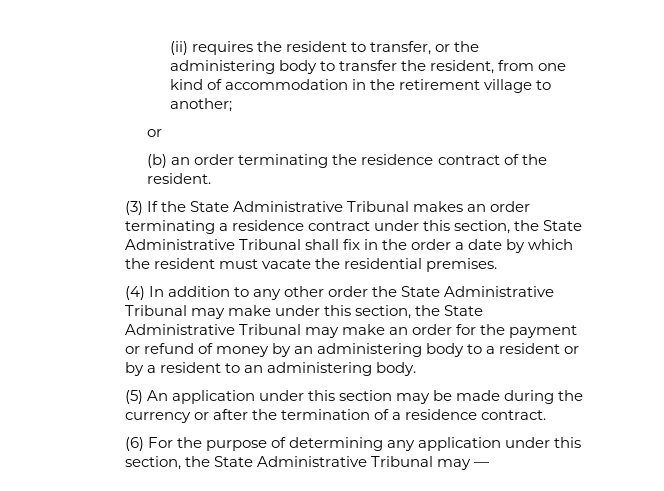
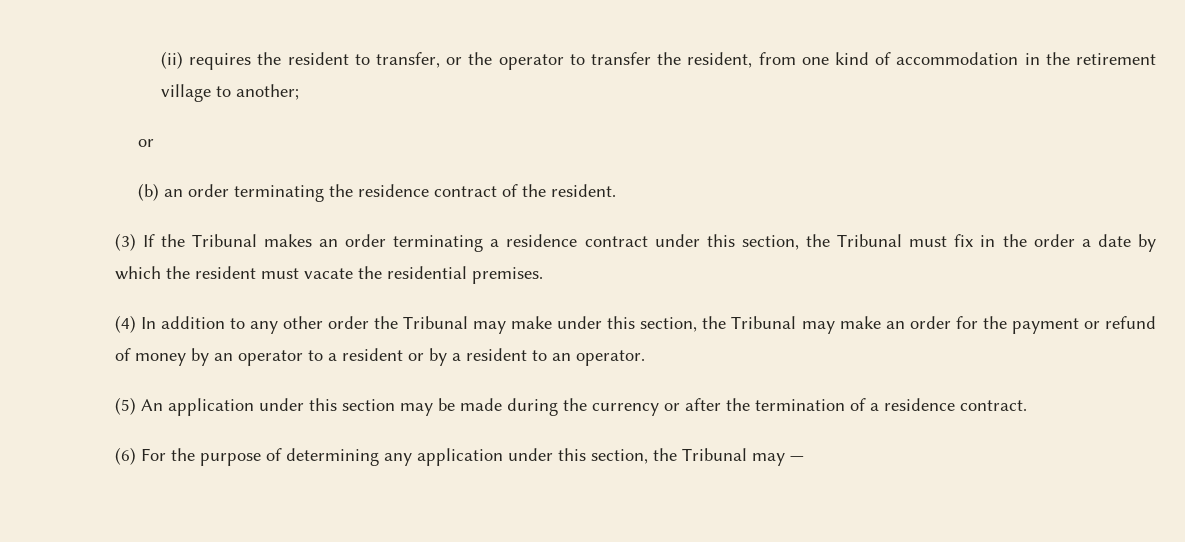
[169,60,317,74] administering body -> [498,54,564,70] operator
[189,201,344,212] State Administrative -> (185, 240) none
[543,220,583,231] [124,239,339,250] State Administrative Tribunal shall -> [837,234,948,247] Tribunal must
[401,286,555,297] State Administrative -> (398, 322) none
[444,305,484,316] [124,324,235,335] State Administrative -> (727, 322) none
[317,343,465,357] administering body -> [237,350,303,366] operator
[267,362,417,376] administering body. -> [575,350,645,366] operator.
[213,456,367,467] State Administrative -> (677, 454) none

